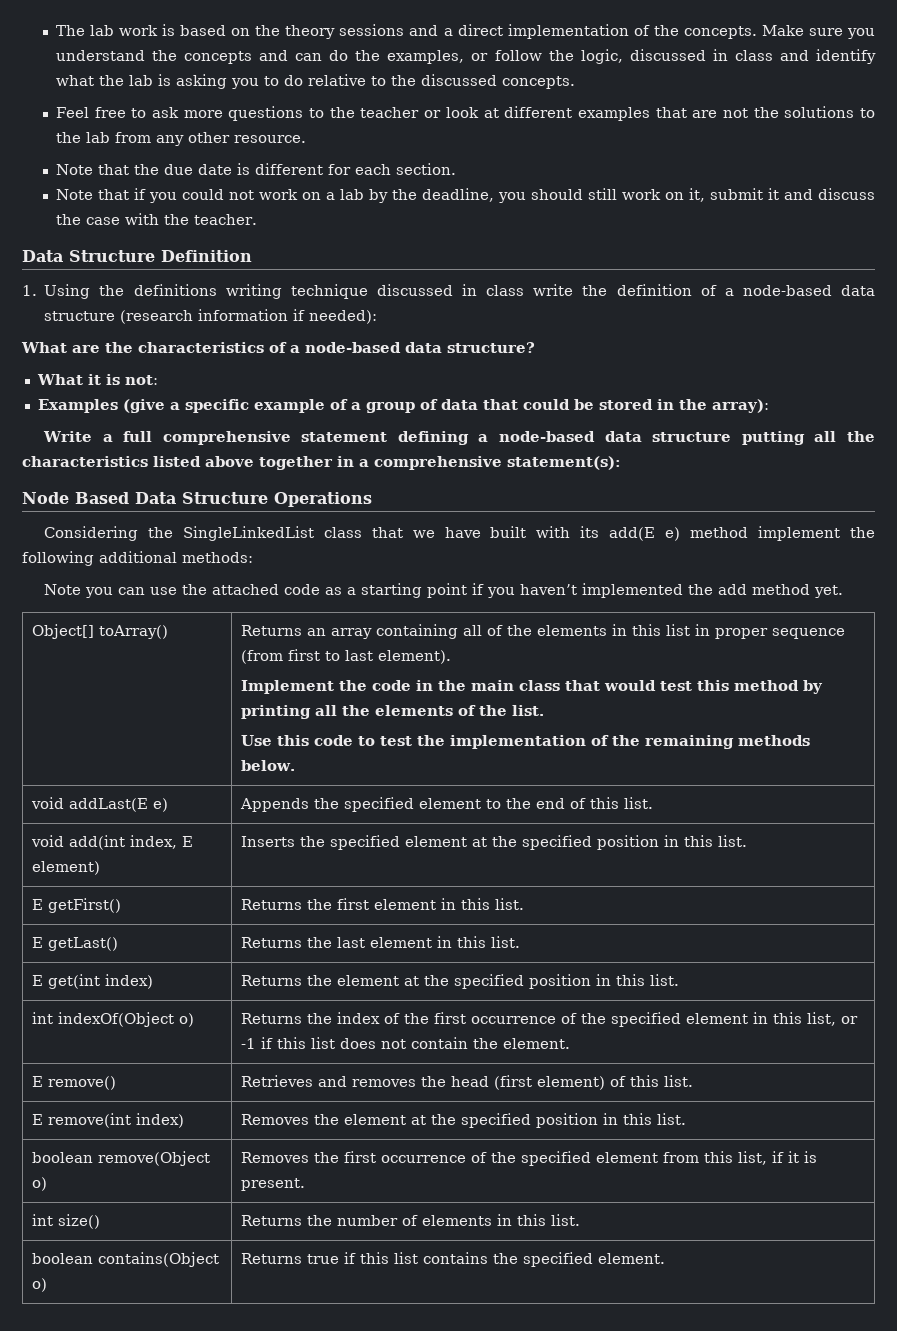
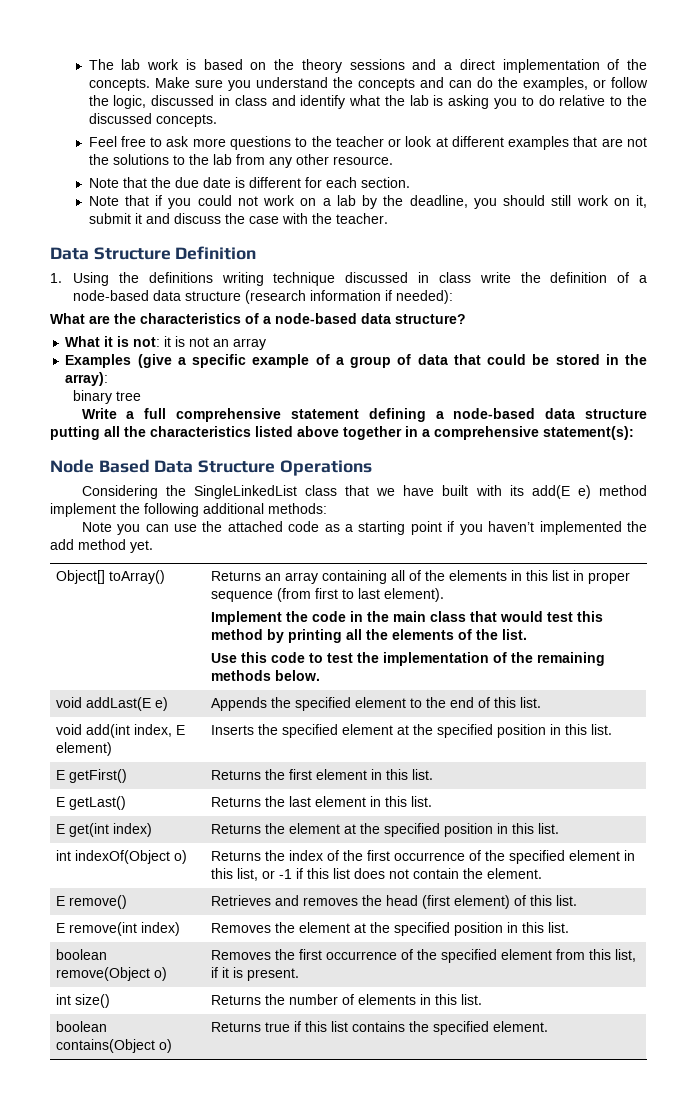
(158, 380) none -> [164,336,267,350] it is not an array
(769, 406) none -> [73,390,142,404] // binary tree

